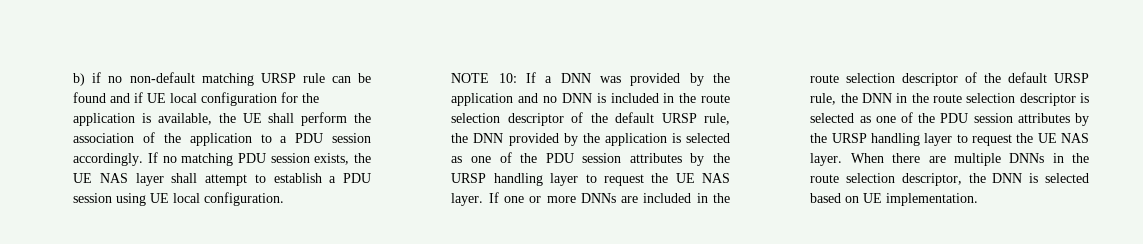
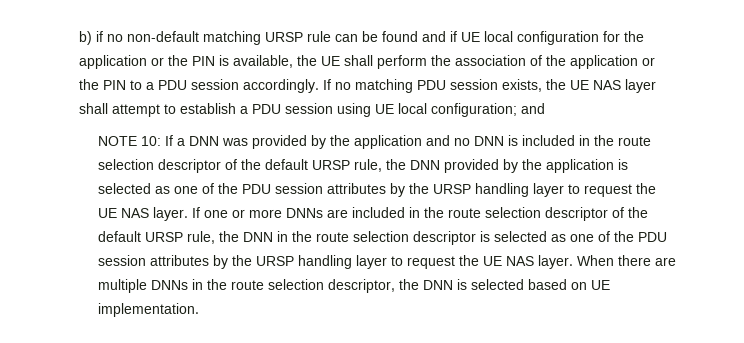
(136, 119) none -> [150,55,215,66] or the PIN
(252, 139) none -> [641,57,655,66] [78,79,126,90] or the PIN
[204,192,285,206] configuration. -> [430,103,545,117] configuration; and

